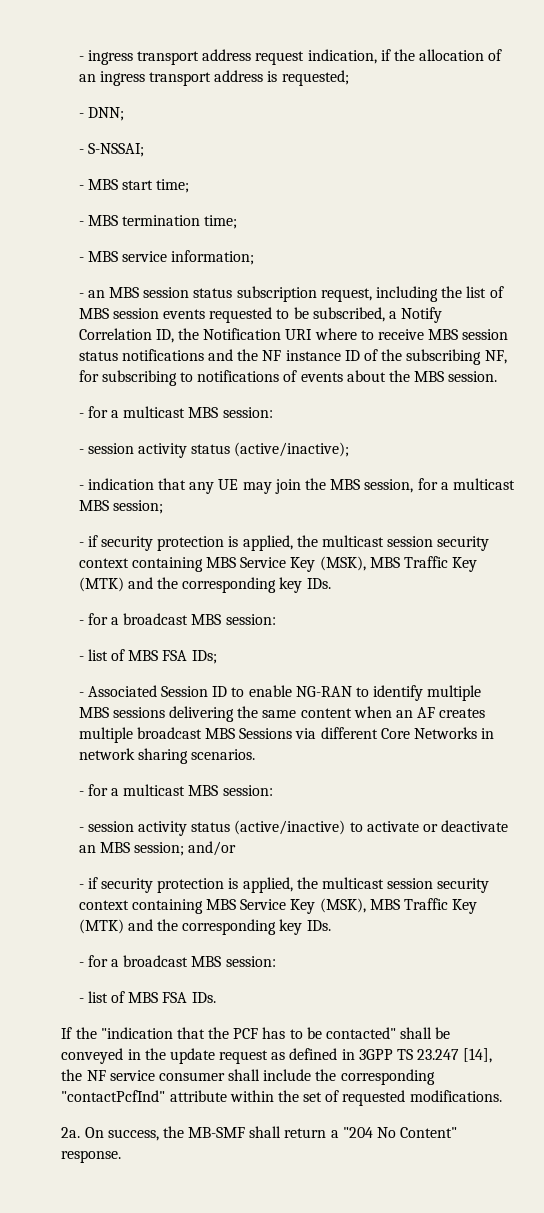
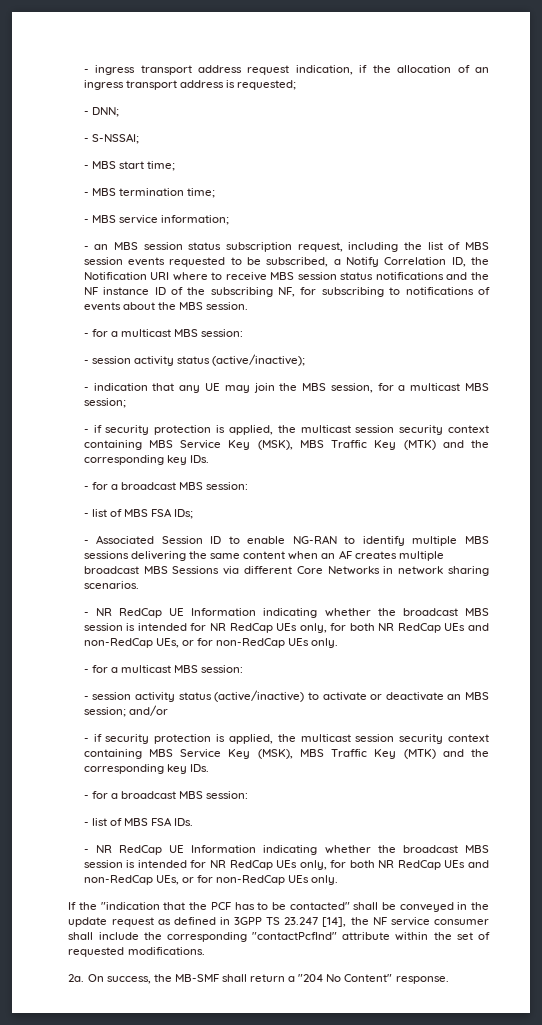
(256, 754) none -> [83,608,490,618] [83,623,489,633] [83,638,339,648] // - NR RedCap UE Information indicating whether the broadcast MBS session is intended for NR RedCap UEs only, for both NR RedCap UEs and non-RedCap UEs, or for non-RedCap UEs only.
(216, 997) none -> [83,845,490,855] [83,860,489,870] [83,875,339,885] // - NR RedCap UE Information indicating whether the broadcast MBS session is intended for NR RedCap UEs only, for both NR RedCap UEs and non-RedCap UEs, or for non-RedCap UEs only.

